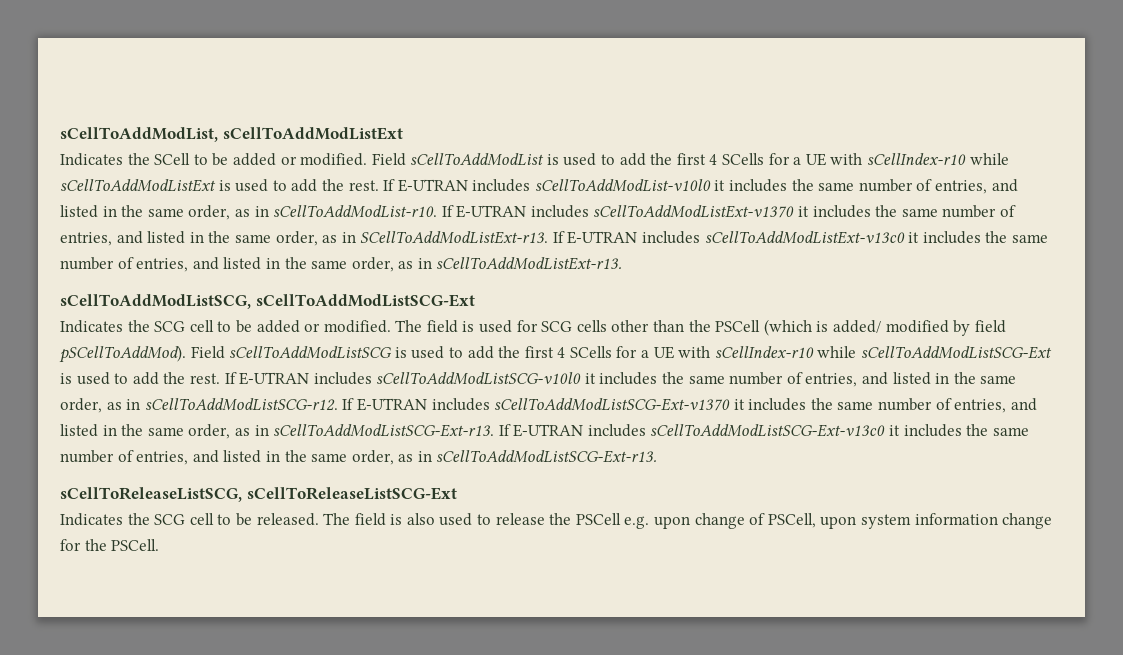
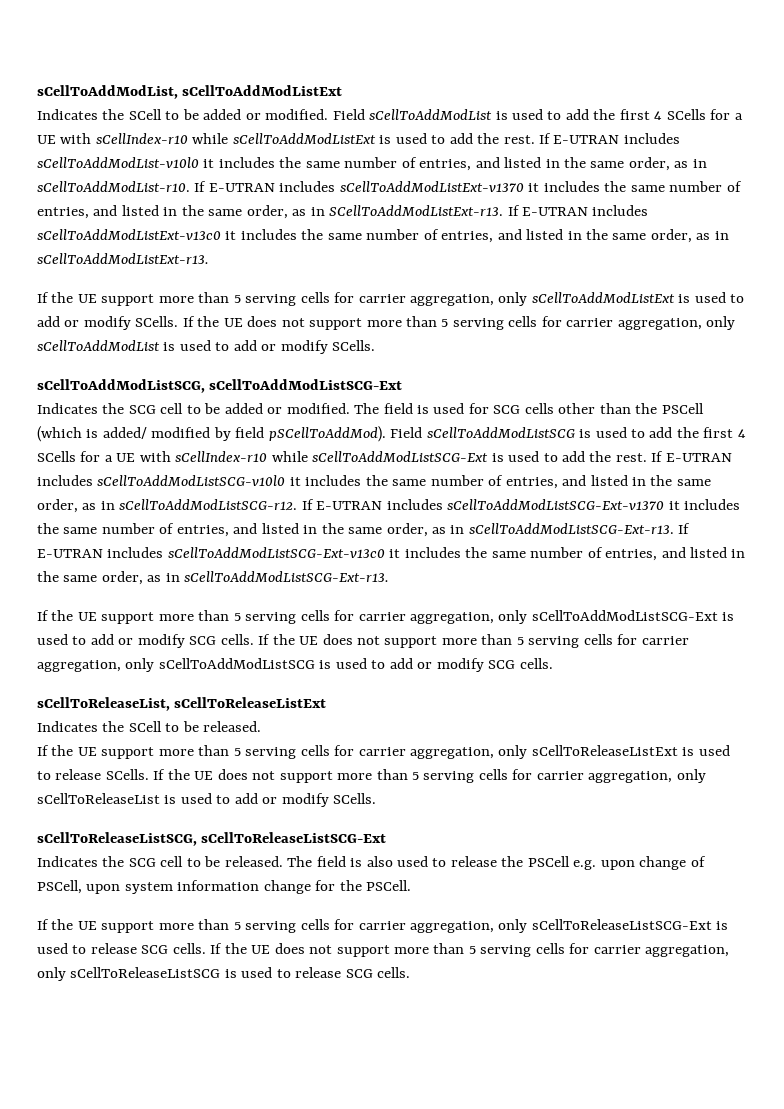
(623, 263) none -> [37,292,745,306] [37,316,736,330] [37,340,376,354] // If the UE support more than 5 serving cells for carrier aggregation, only sCellToAddModListExt is used to add or modify SCells. If the UE does not support more than 5 serving cells for carrier aggregation, only sCellToAddModList is used to add or modify SCells.
(658, 456) none -> [37,610,735,624] [37,634,689,648] [37,658,553,672] [37,697,327,711] [37,721,262,732] [37,745,730,759] [37,769,706,783] [37,793,377,807] // If the UE support more than 5 serving cells for carrier aggregation, only sCellToAddModListSCG-Ext is used to add or modify SCG cells. If the UE does not support more than 5 serving cells for carrier aggregation, only sCellToAddModListSCG is used to add or modify SCG cells. // sCellToReleaseList, sCellToReleaseListExt // Indicates the SCell to be released. // If the UE support more than 5 serving cells for carrier aggregation, only sCellToReleaseListExt is used to release SCells. If the UE does not support more than 5 serving cells for carrier aggregation, only sCellToReleaseList is used to add or modify SCells.
(160, 545) none -> [37,919,729,933] [37,943,730,957] [37,967,411,981] // If the UE support more than 5 serving cells for carrier aggregation, only sCellToReleaseListSCG-Ext is used to release SCG cells. If the UE does not support more than 5 serving cells for carrier aggregation, only sCellToReleaseListSCG is used to release SCG cells.

